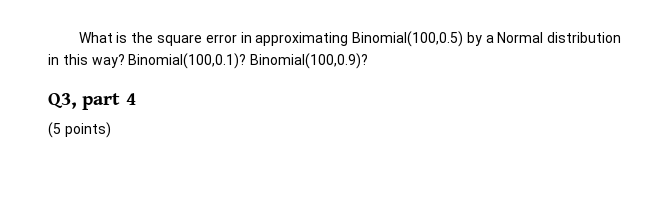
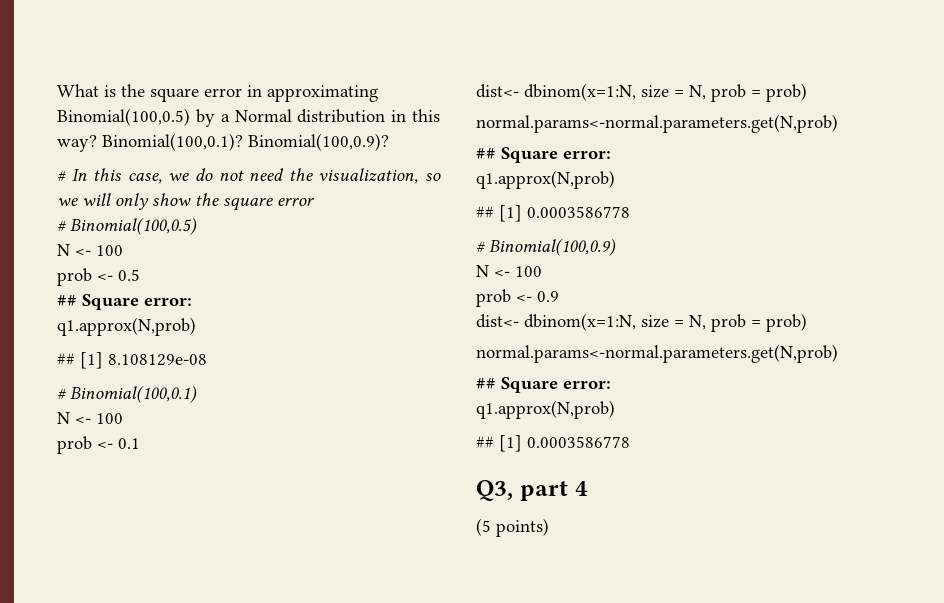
(369, 61) none -> [57,168,441,184] [57,193,314,211] [57,217,197,235] [57,244,123,256] [57,268,140,286] [57,294,192,310] [57,317,196,336] [57,352,207,369] [57,385,197,403] [57,412,123,424] [57,436,140,454] [476,83,807,102] [476,114,838,133] [476,147,611,163] [476,170,615,189] [476,205,630,222] [476,238,616,256] [476,265,542,277] [476,289,559,307] [476,313,807,332] [476,344,838,363] [476,377,611,393] [476,400,615,419] [476,435,630,452] // # In this case, we do not need the visualization, so we will only show the square error // # Binomial(100,0.5) // N <- 100 // prob <- 0.5 // ## Square error: // q1.approx(N,prob) // ## [1] 8.108129e-08 // # Binomial(100,0.1) // N <- 100 // prob <- 0.1 // dist<- dbinom(x=1:N, size = N, prob = prob) // normal.params<-normal.parameters.get(N,prob) // ## Square error: // q1.approx(N,prob) // ## [1] 0.0003586778 // # Binomial(100,0.9) // N <- 100 // prob <- 0.9 // dist<- dbinom(x=1:N, size = N, prob = prob) // normal.params<-normal.parameters.get(N,prob) // ## Square error: // q1.approx(N,prob) // ## [1] 0.0003586778

